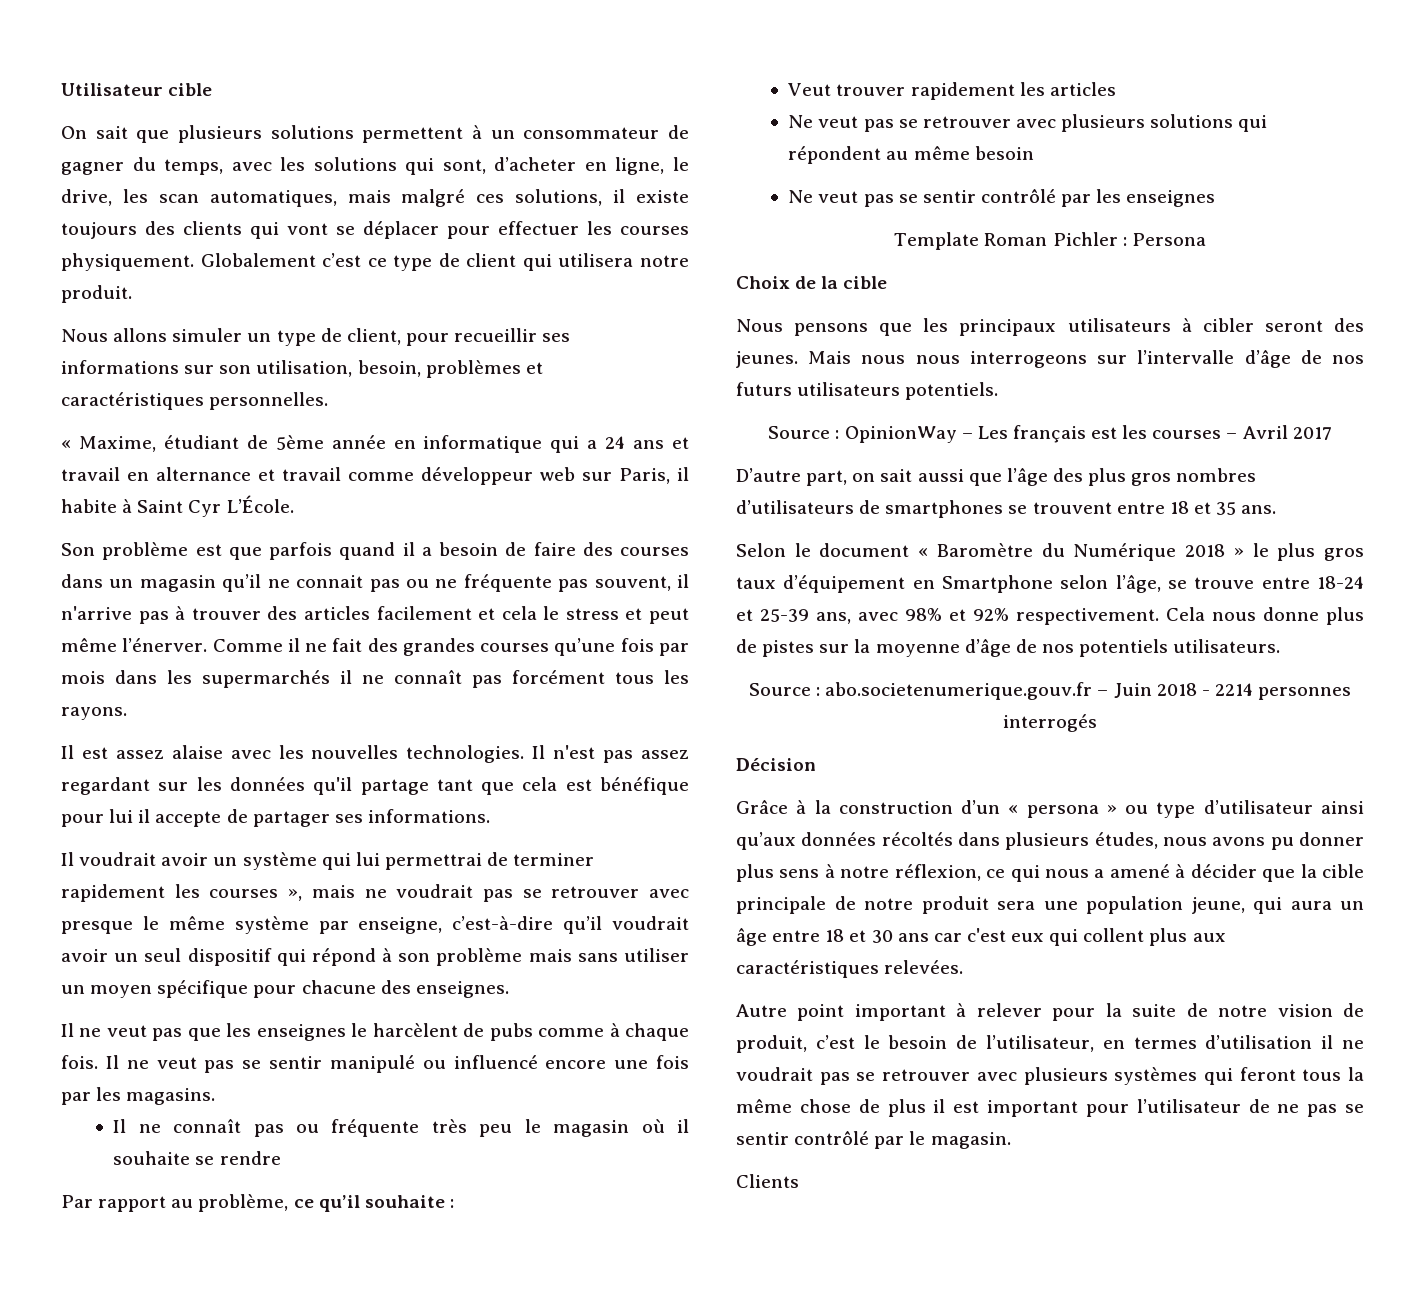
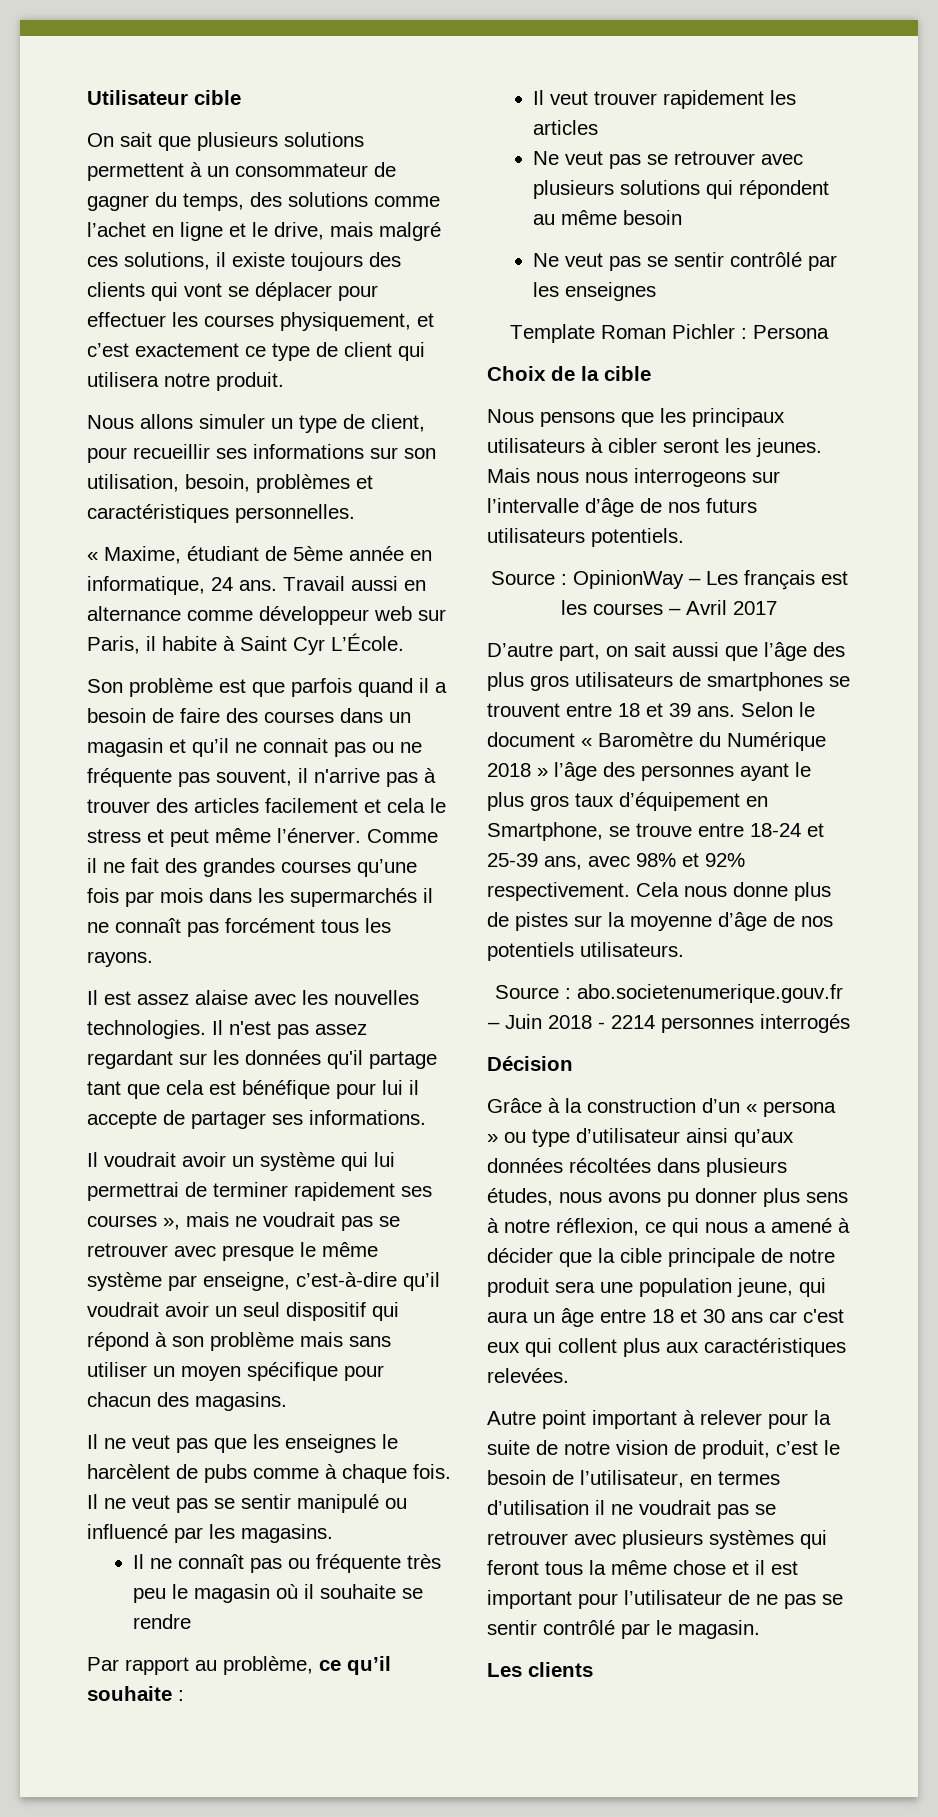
[231,157,689,175] [61,189,337,207] avec les solutions qui sont, d’acheter en ligne, le drive, les scan automatiques, -> [250,192,440,207] [87,222,324,241] des solutions comme l’achet en ligne et le drive,
[61,253,362,271] physiquement. Globalement c’est -> [280,312,434,331] [87,343,239,357] physiquement, et c’est exactement
[423,435,689,453] [61,467,341,481] informatique qui a 24 ans et travail en alternance et travail -> [87,576,426,595] [87,606,181,621] informatique, 24 ans. Travail aussi en alternance
(216, 583) none -> [169,739,186,753] et
[174,884,200,898] les -> [401,1186,432,1197] ses
[301,980,509,998] chacune des enseignes. -> [87,1392,287,1411] chacun des magasins.
[545,1055,689,1069] encore une fois -> (168, 1531) none
[788,83,832,96] Veut -> [533,90,589,105] Il veut
[1334,318,1364,332] des -> [725,438,751,453] les
[1176,468,1257,482] [736,500,854,514] nombres d’utilisateurs -> [575,672,673,687] utilisateurs
[1216,502,1277,515] 35 ans. // -> [669,703,735,717] 39 ans.
(1244, 552) none -> [554,762,789,781] l’âge des personnes ayant
[942,575,1161,593] Smartphone selon l’âge, -> [487,822,603,841] Smartphone,
[881,832,953,846] récoltés -> [569,1158,651,1173] récoltées
[858,1099,926,1117] de plus -> [732,1561,749,1575] et
[736,1174,799,1188] Clients -> [487,1662,593,1677] Les clients

